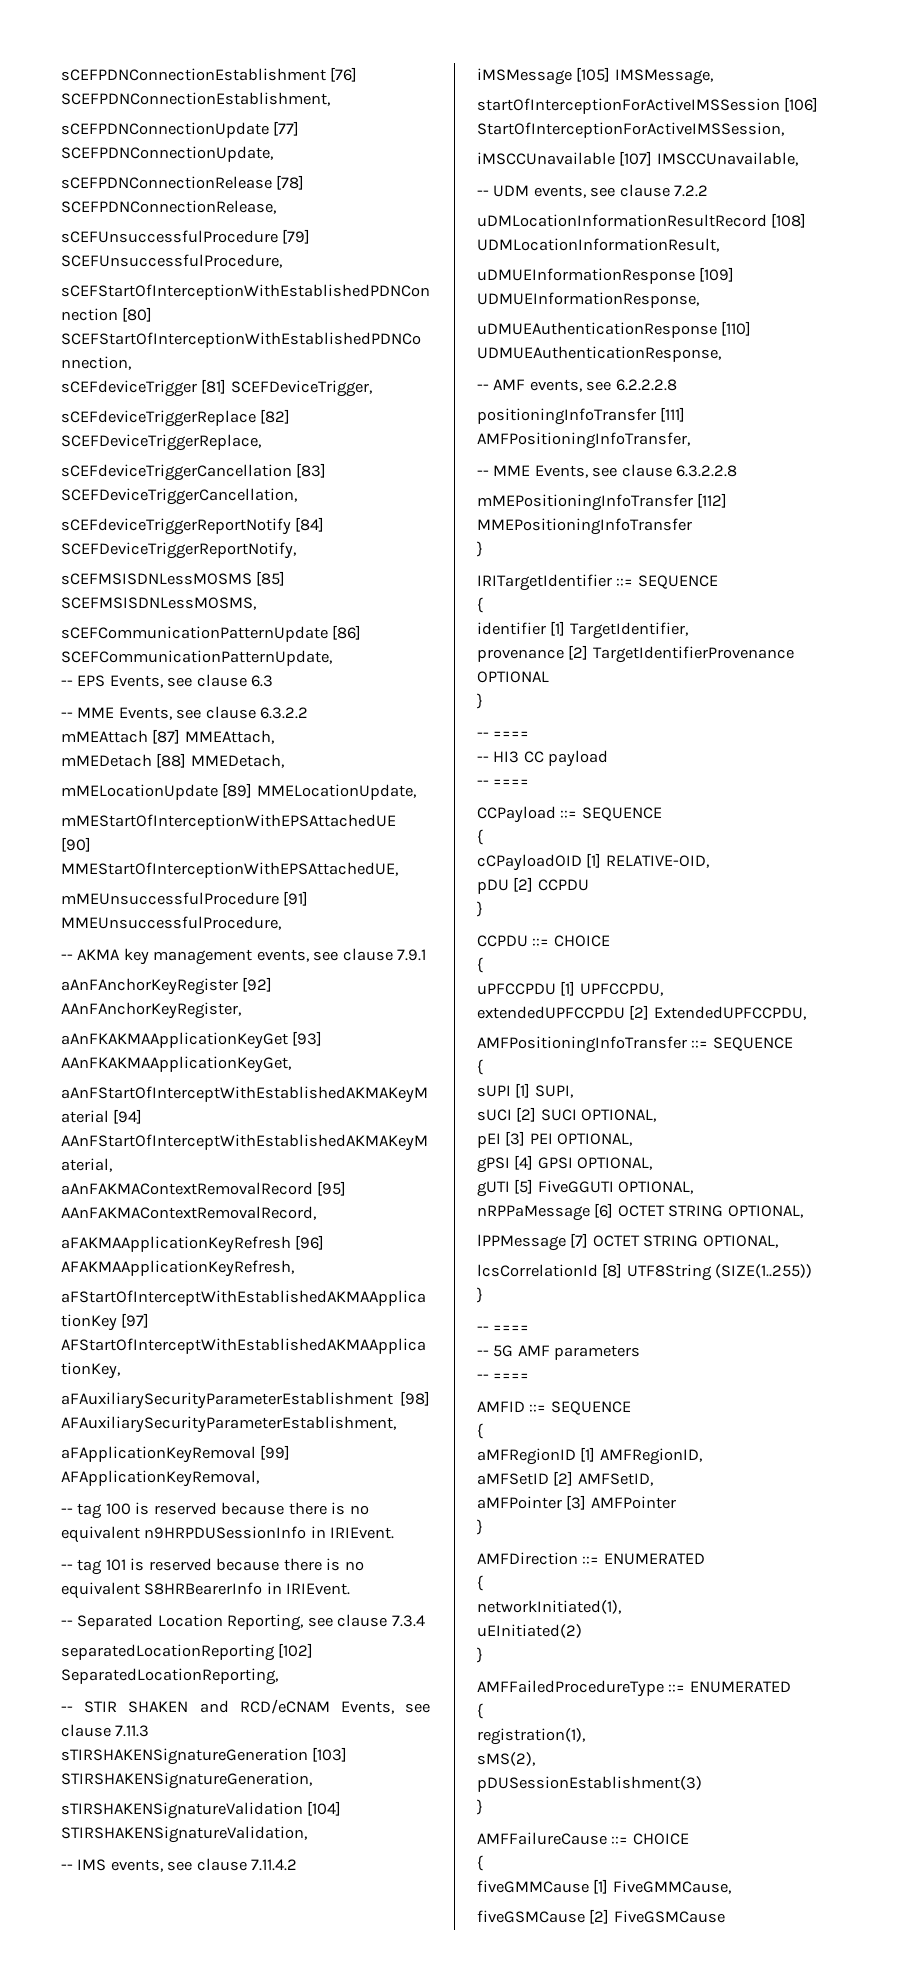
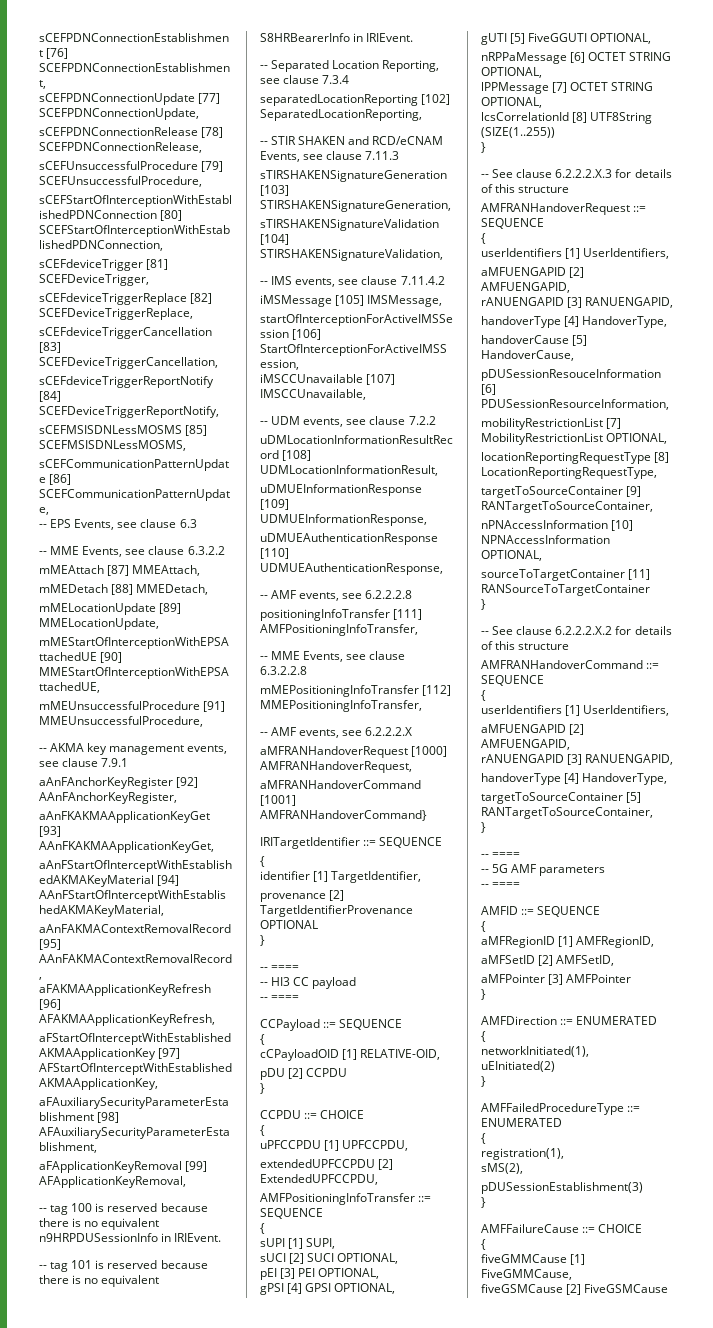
[477,518,692,535] [477,541,483,557] MMEPositioningInfoTransfer // } -> [260,700,422,712] [260,727,413,738] [260,746,448,758] [260,761,412,773] [260,780,421,789] [260,795,296,806] [260,810,427,821] MMEPositioningInfoTransfer, // -- AMF events, see 6.2.2.2.X // aMFRANHandoverRequest [1000] AMFRANHandoverRequest, // aMFRANHandoverCommand [1001] AMFRANHandoverCommand}
(483, 1295) none -> [481,169,672,178] [481,184,570,193] [481,203,647,215] [481,218,544,229] [481,233,486,244] [481,248,670,259] [481,267,585,278] [481,282,570,293] [481,297,674,308] [481,316,668,328] [481,335,588,346] [481,350,574,361] [481,369,661,381] [481,384,496,395] [481,399,669,410] [481,418,622,430] [481,433,668,445] [481,452,670,464] [481,467,657,479] [481,486,642,498] [481,501,653,513] [481,520,634,531] [481,535,610,544] [481,550,542,561] [481,569,651,581] [481,584,650,596] [481,599,486,610] [481,626,672,635] [481,641,570,650] [481,660,660,669] [481,675,544,686] [481,690,486,701] [481,705,670,716] [481,724,585,735] [481,739,570,750] [481,754,674,765] [481,773,668,785] [481,792,642,804] [481,807,653,819] [481,822,486,833] // -- See clause 6.2.2.2.X.3 for details of this structure // AMFRANHandoverRequest ::= SEQUENCE // { // userIdentifiers [1] UserIdentifiers, // aMFUENGAPID [2] AMFUENGAPID, // rANUENGAPID [3] RANUENGAPID, // handoverType [4] HandoverType, // handoverCause [5] HandoverCause, // pDUSessionResouceInformation [6] PDUSessionResourceInformation, // mobilityRestrictionList [7] MobilityRestrictionList OPTIONAL, // locationReportingRequestType [8] LocationReportingRequestType, // targetToSourceContainer [9] RANTargetToSourceContainer, // nPNAccessInformation [10] NPNAccessInformation OPTIONAL, // sourceToTargetContainer [11] RANSourceToTargetContainer // } // -- See clause 6.2.2.2.X.2 for details of this structure // AMFRANHandoverCommand ::= SEQUENCE // { // userIdentifiers [1] UserIdentifiers, // aMFUENGAPID [2] AMFUENGAPID, // rANUENGAPID [3] RANUENGAPID, // handoverType [4] HandoverType, // targetToSourceContainer [5] RANTargetToSourceContainer, // }

